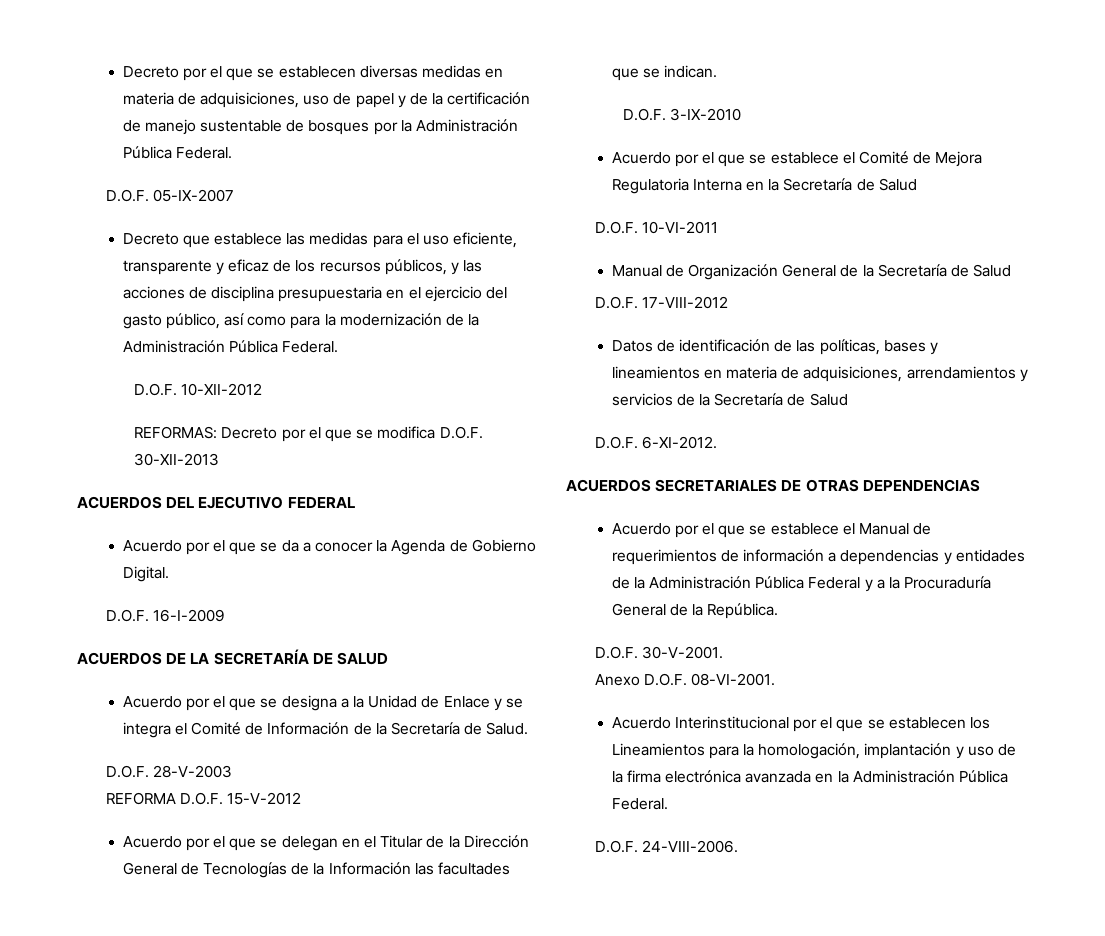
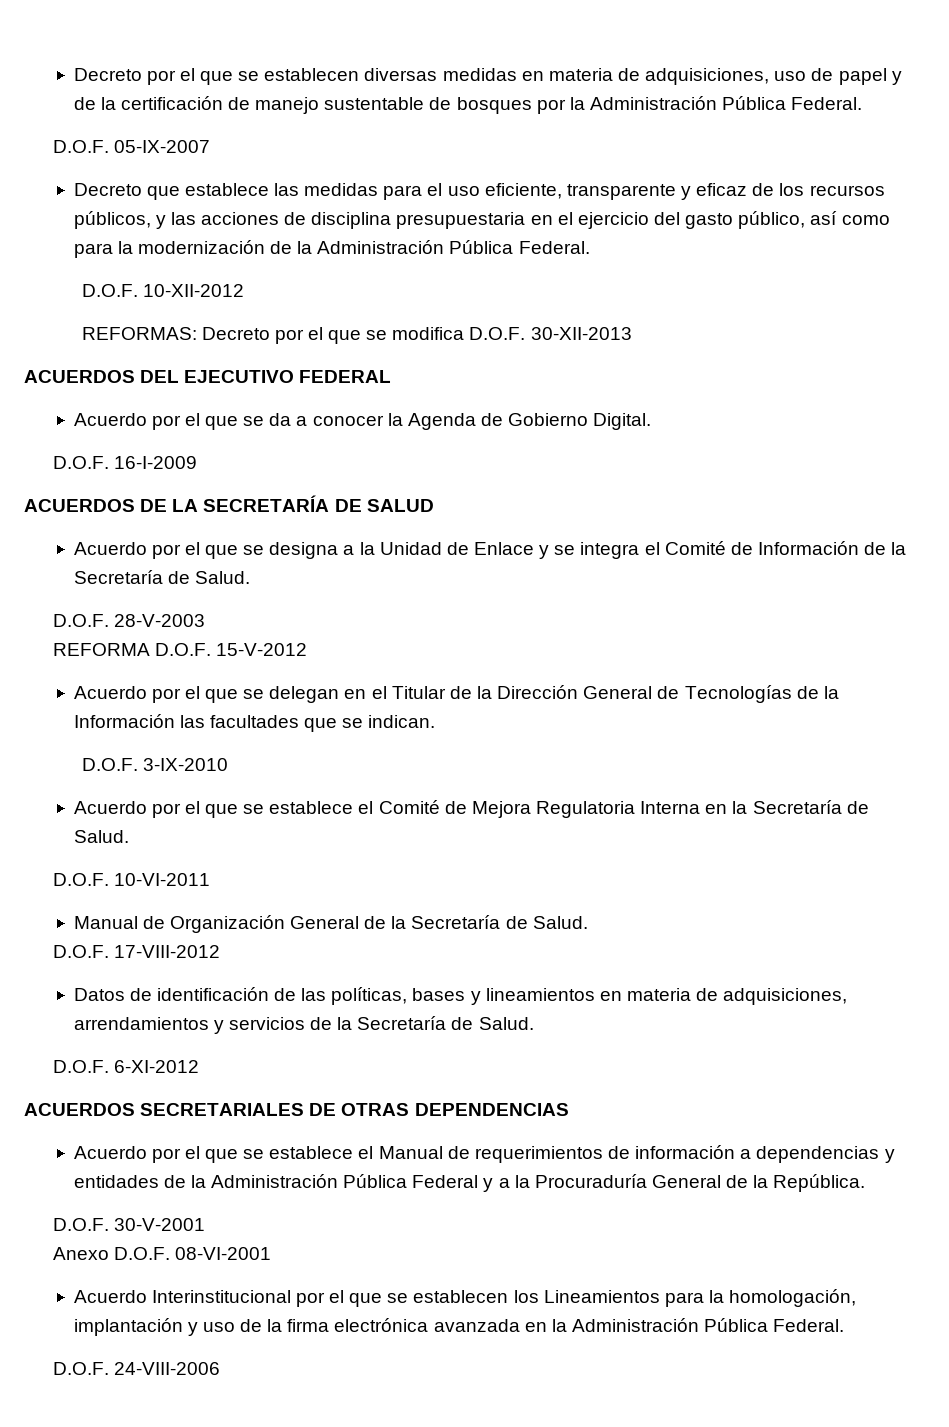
[878,178,917,191] Salud -> [73,830,129,843] Salud.
[973,264,1012,277] Salud -> [532,916,588,929] Salud.
[809,393,848,406] [594,436,717,449] Salud // D.O.F. 6-XI-2012. -> [478,1017,534,1030] [52,1060,199,1073] Salud. // D.O.F. 6-XI-2012
[641,646,723,659] 30-V-2001. -> [113,1218,205,1231] 30-V-2001
[691,673,776,686] 08-VI-2001. -> [175,1247,272,1260] 08-VI-2001
[641,840,738,853] 24-VIII-2006. -> [113,1362,220,1375] 24-VIII-2006

